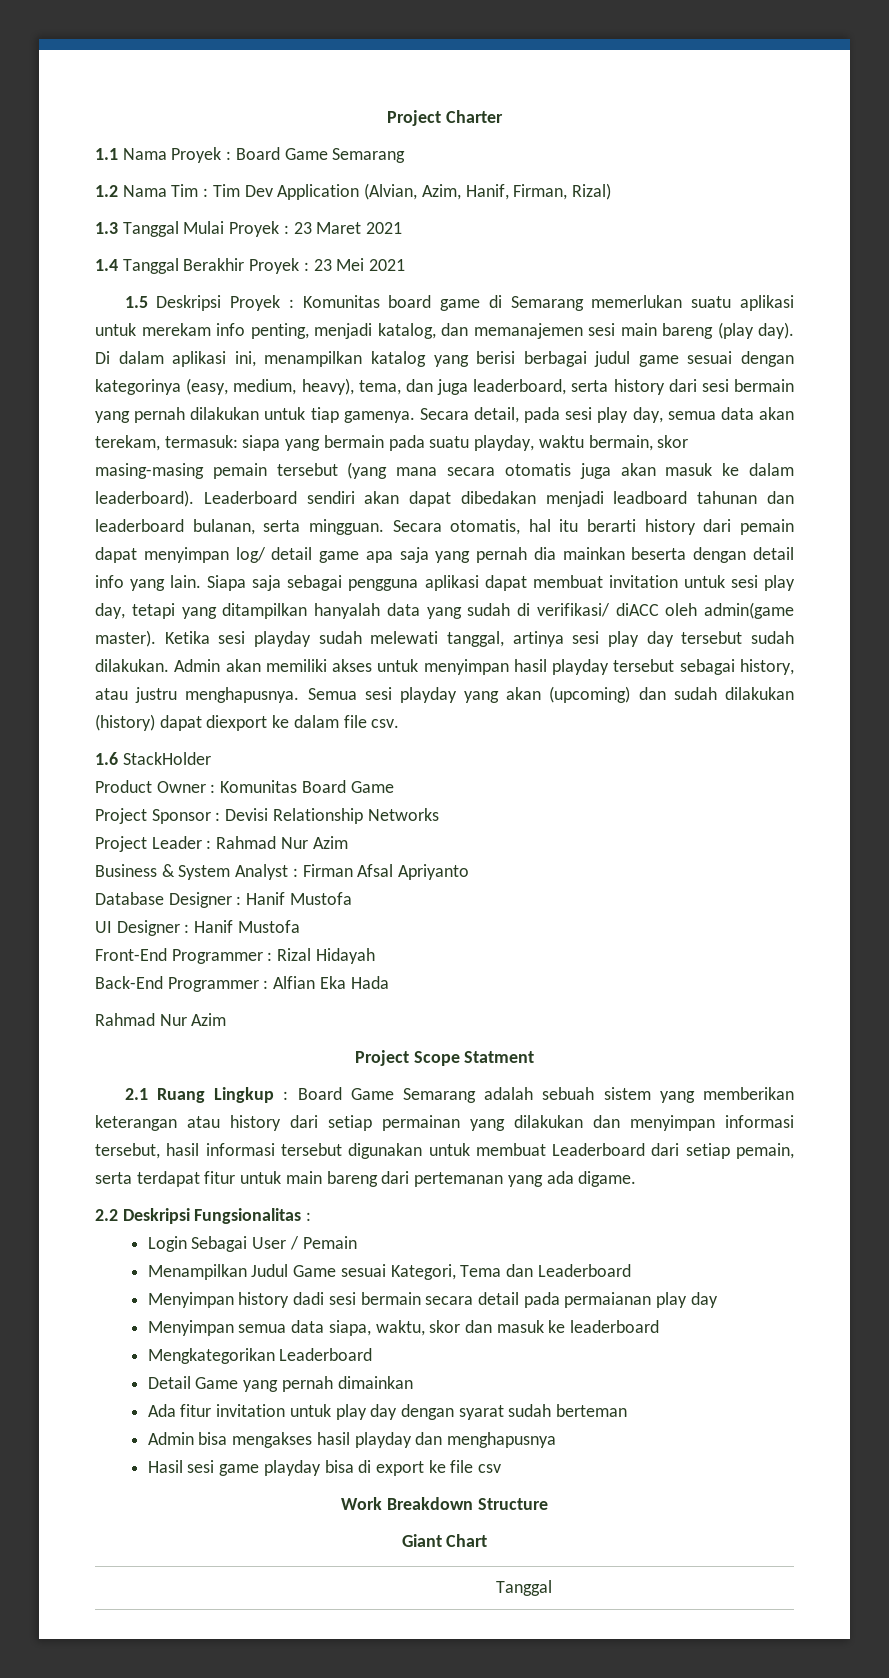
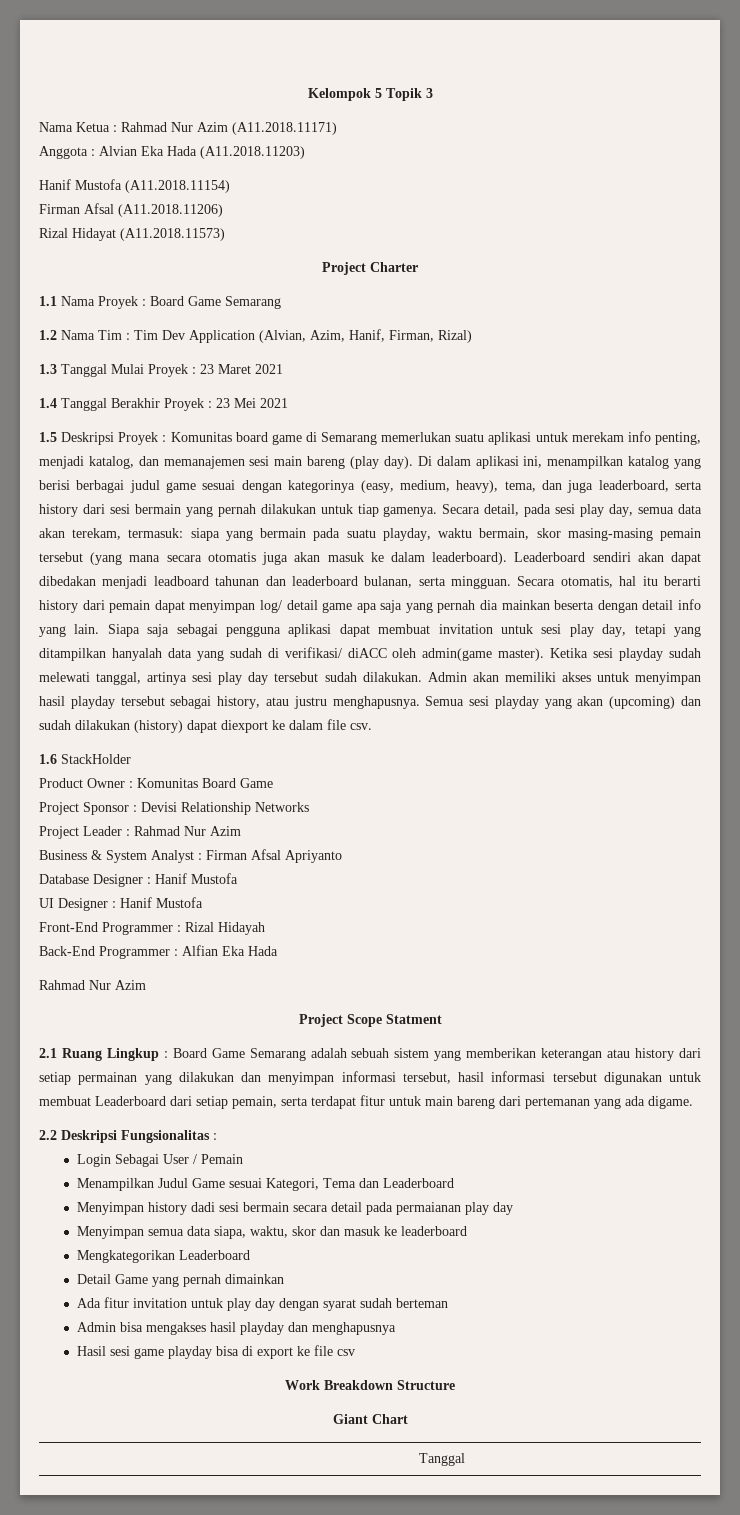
(387, 118) none -> [307,88,433,101] [39,122,337,135] [39,146,305,159] [39,179,230,193] [39,203,223,217] [39,228,225,241] Kelompok 5 Topik 3 // Nama Ketua : Rahmad Nur Azim (A11.2018.11171) // Anggota : Alvian Eka Hada (A11.2018.11203) // Hanif Mustofa (A11.2018.11154) // Firman Afsal (A11.2018.11206) // Rizal Hidayat (A11.2018.11573) //

